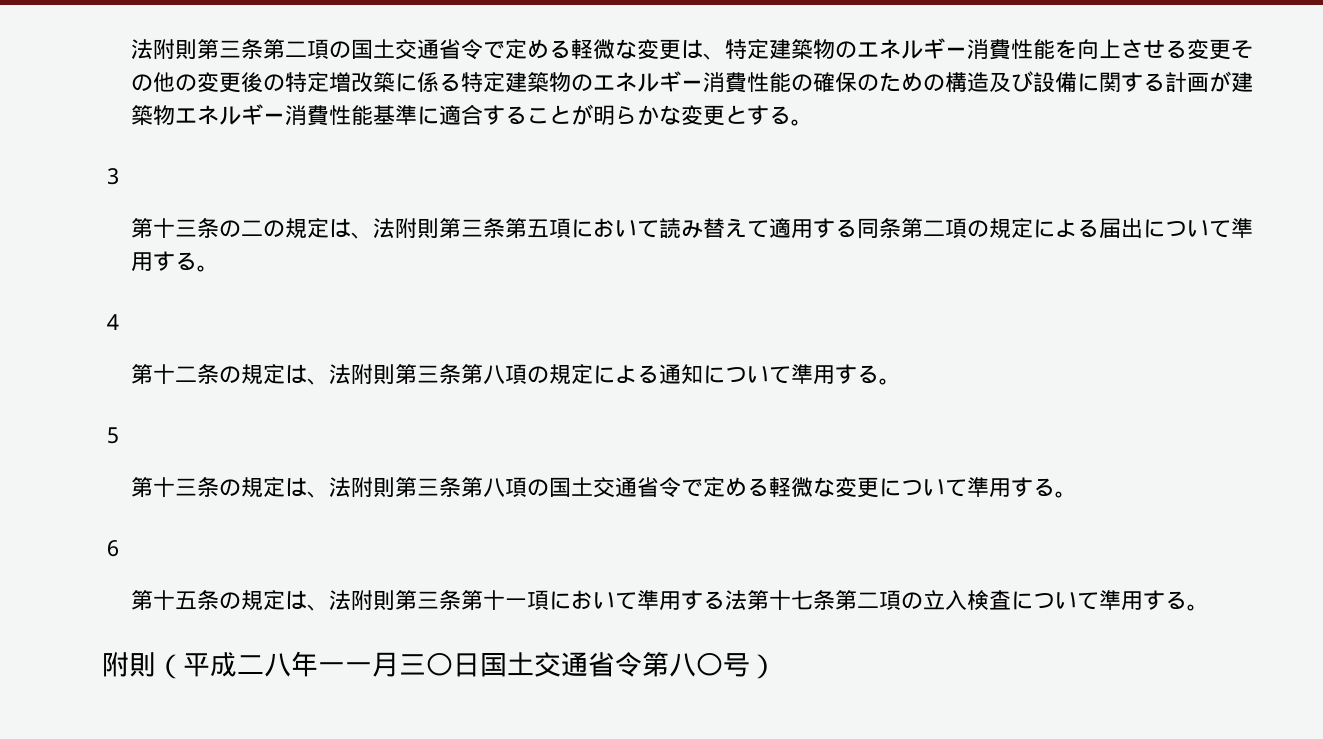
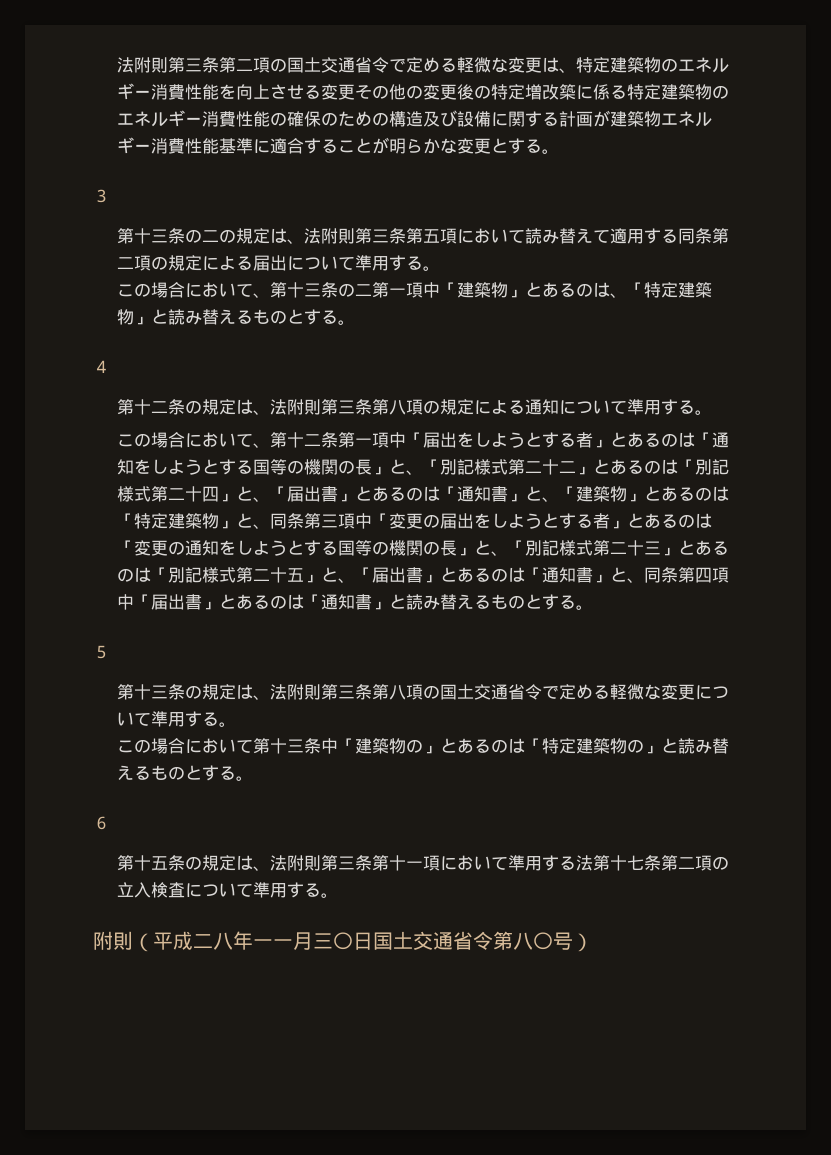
(219, 268) none -> [117,282,713,298] [117,309,356,325] // この場合において、第十三条の二第一項中「建築物」とあるのは、「特定建築物」と読み替えるものとする。
(901, 381) none -> [117,432,730,448] [117,459,730,475] [117,486,730,502] [117,513,713,529] [117,540,730,556] [117,567,730,583] [117,594,594,610] // この場合において、第十二条第一項中「届出をしようとする者」とあるのは「通知をしようとする国等の機関の長」と、「別記様式第二十二」とあるのは「別記様式第二十四」と、「届出書」とあるのは「通知書」と、「建築物」とあるのは「特定建築物」と、同条第三項中「変更の届出をしようとする者」とあるのは「変更の通知をしようとする国等の機関の長」と、「別記様式第二十三」とあるのは「別記様式第二十五」と、「届出書」とあるのは「通知書」と、同条第四項中「届出書」とあるのは「通知書」と読み替えるものとする。
(1077, 494) none -> [117,738,730,754] [117,765,254,781] // この場合において第十三条中「建築物の」とあるのは「特定建築物の」と読み替えるものとする。

